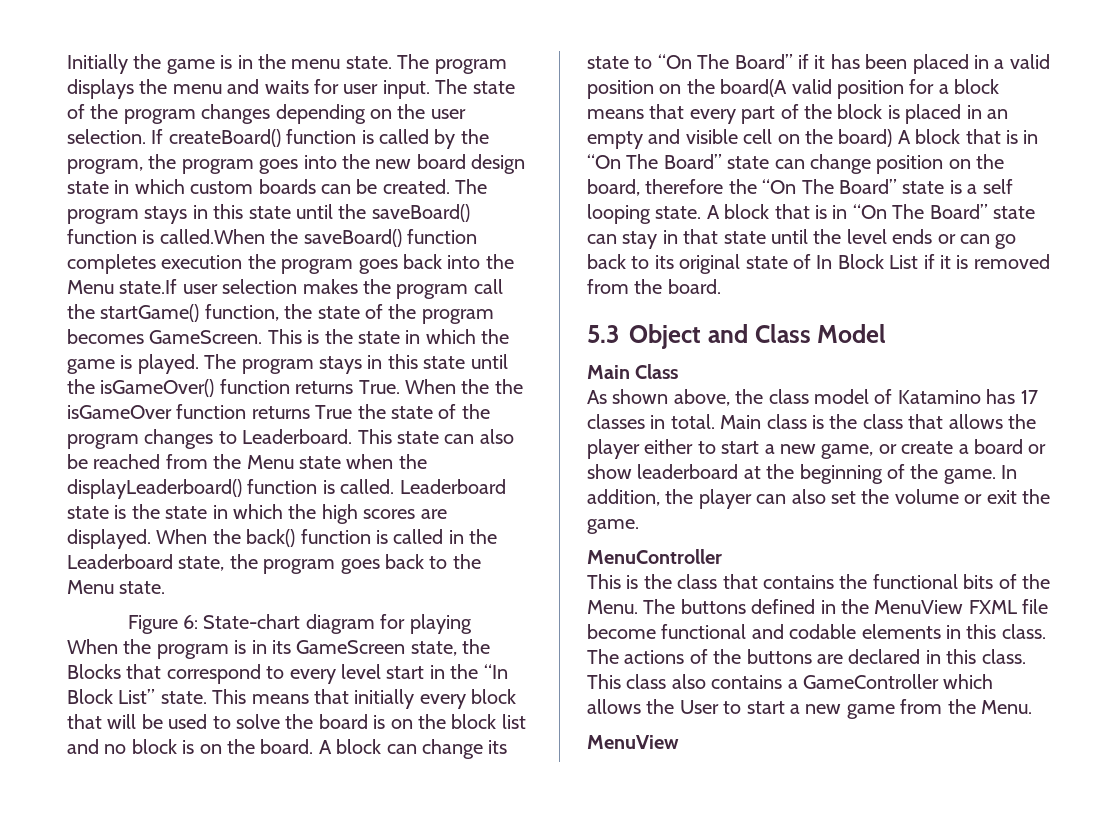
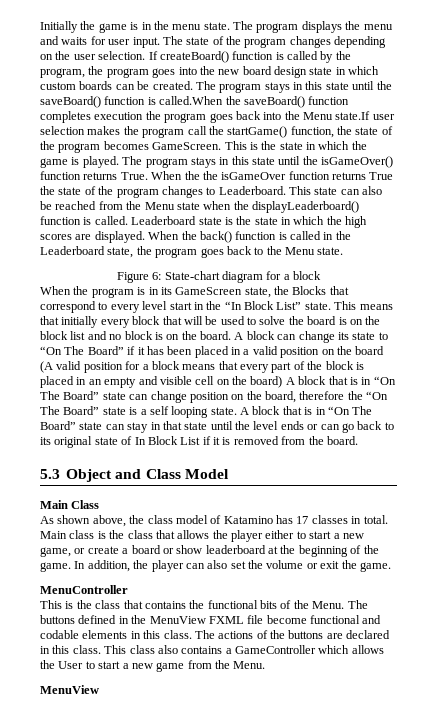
[409,614,472,634] playing -> [283,271,322,280] a block
[720,79,788,97] board(A -> [355,346,385,355] [40,361,53,373] board (A

